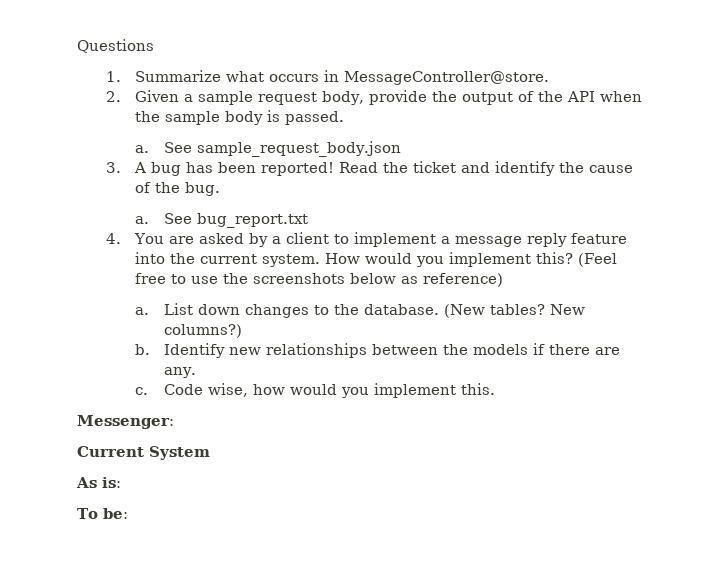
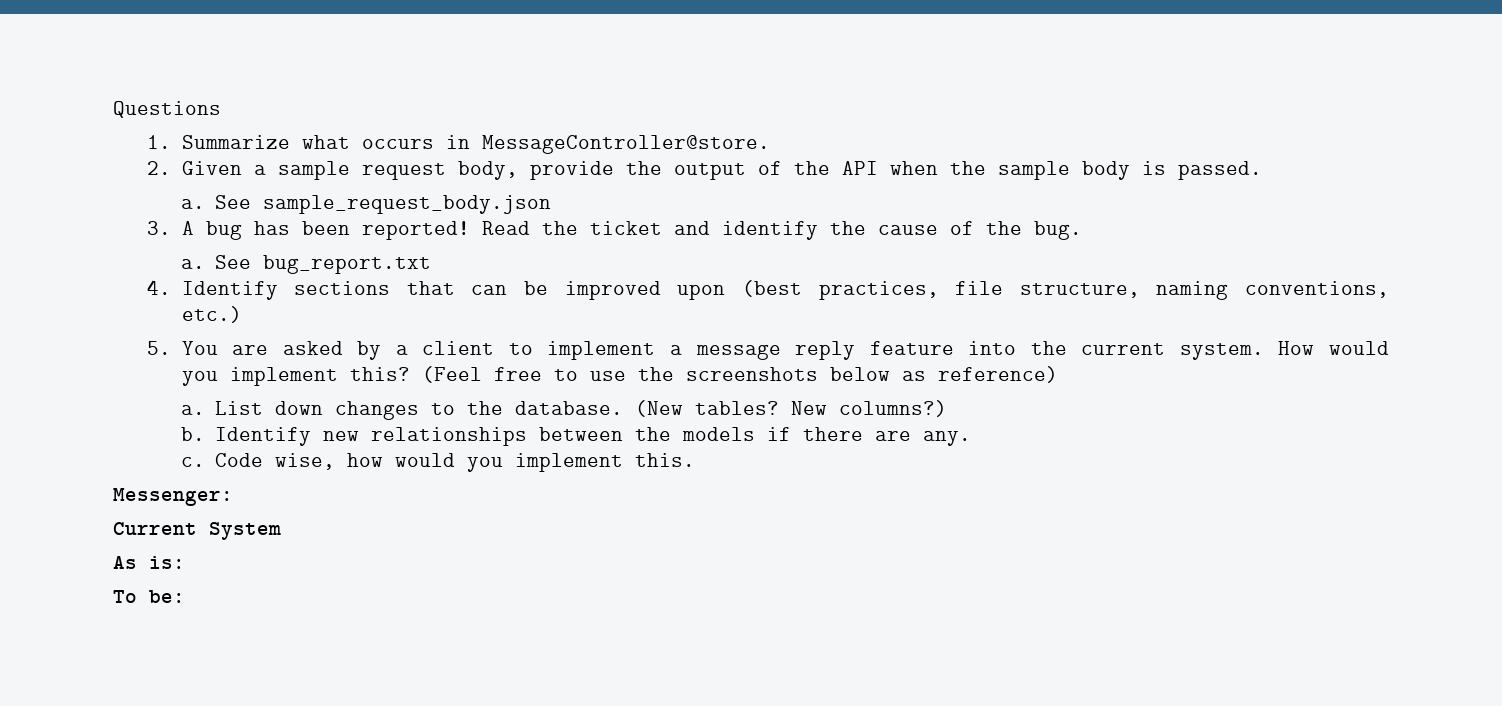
(121, 238) none -> [181,280,1389,300] [181,306,242,323] [146,341,171,355] Identify sections that can be improved upon (best practices, file structure, naming conventions, etc.) // 5.

